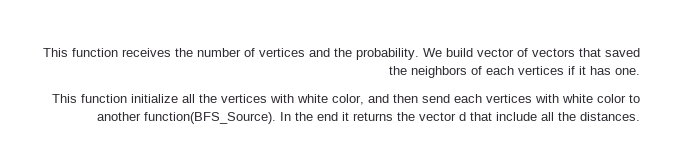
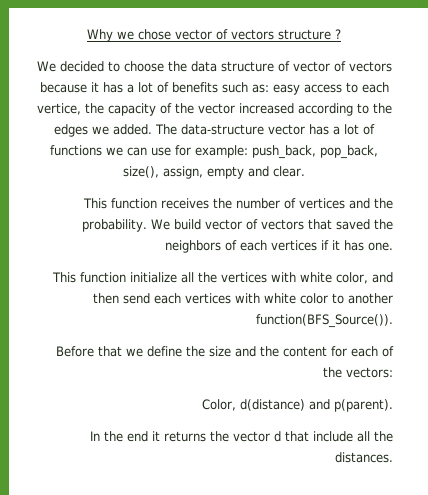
(43, 52) none -> [87,29,341,42] [36,61,392,72] [39,82,389,95] [36,103,392,116] [54,124,375,137] [50,145,378,159] [123,166,306,179] Why we chose vector of vectors structure ? // We decided to choose the data structure of vector of vectors because it has a lot of benefits such as: easy access to each vertice, the capacity of the vector increased according to the edges we added. The data-structure vector has a lot of functions we can use for example: push_back, pop_back, size(), assign, empty and clear. //
[144,112,276,124] function(BFS_Source). -> [256,314,393,328] [56,346,394,357] [323,367,393,378] [202,399,393,412] function(BFS_Source()). // Before that we define the size and the content for each of the vectors: // Color, d(distance) and p(parent). //

